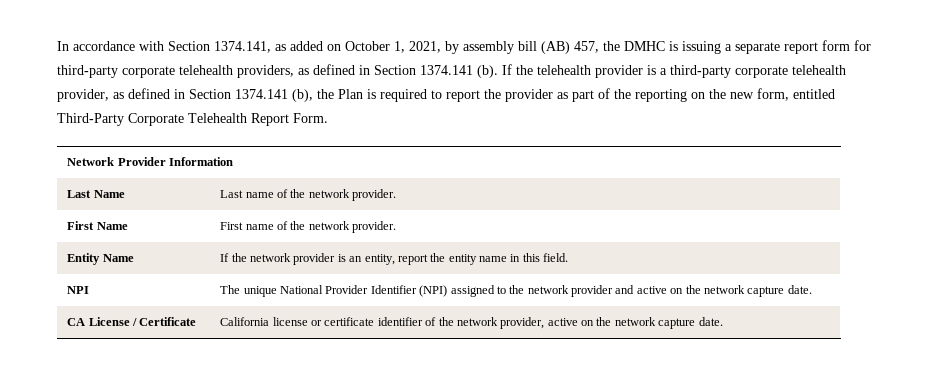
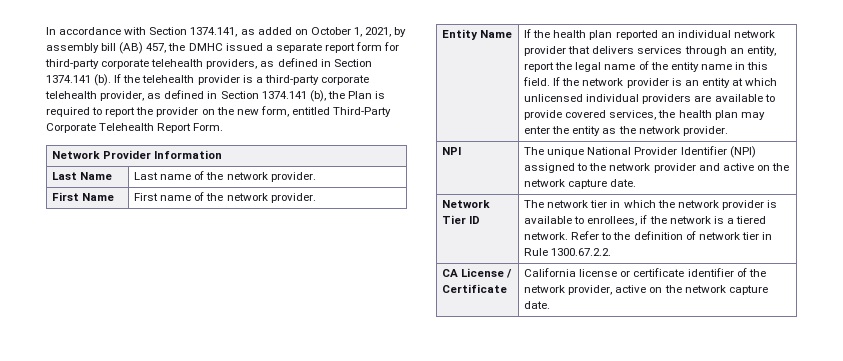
[669,41,721,54] is issuing -> [225,43,263,51] issued
[557,88,687,102] as part of the reporting -> (199, 112) none
[250,253,428,265] network provider is an entity, report -> [553,30,775,40] [524,46,776,56] [524,61,649,72] health plan reported an individual network provider that delivers services through an entity, report the legal name of
(569, 257) none -> [553,77,778,88] [524,94,775,104] [524,110,765,120] [524,126,728,136] If the network provider is an entity at which unlicensed individual providers are available to provide covered services, the health plan may enter the entity as the network provider.
(812, 289) none -> [442,200,491,208] [442,215,481,224] [524,200,777,210] [524,215,766,226] [524,231,772,240] [524,248,612,256] // Network Tier ID | The network tier in which the network provider is available to enrollees, if the network is a tiered network. Refer to the definition of network tier in Rule 1300.67.2.2.

